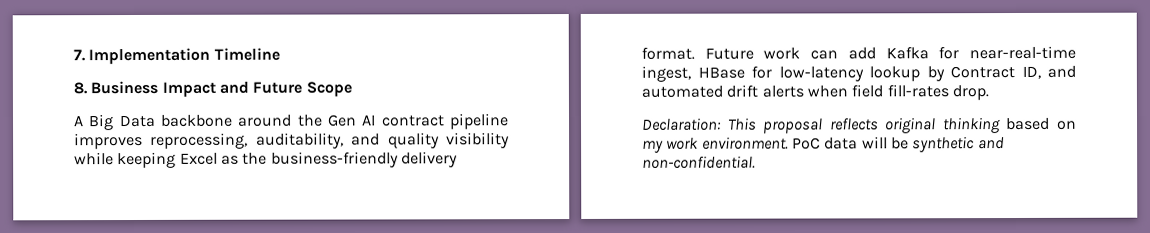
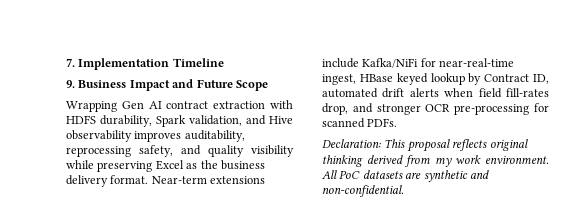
[73,82,88,95] 8. -> [66,80,75,88] 9.
[73,113,509,131] [74,132,344,150] A Big Data backbone around the Gen AI contract pipeline improves reprocessing, auditability, -> [66,100,293,112] [66,115,293,127] [66,130,245,142] [66,145,173,157] Wrapping Gen AI contract extraction with HDFS durability, Spark validation, and Hive observability improves auditability, reprocessing safety,
[117,151,177,169] keeping -> [97,161,153,172] preserving
[270,151,399,168] business-friendly -> [220,160,265,170] business
[704,46,929,60] Future work can add Kafka -> [151,176,266,184] [322,58,419,68] Near-term extensions include Kafka/NiFi
[751,65,864,82] for low-latency -> [396,73,428,85] keyed
[1047,65,1076,78] and -> (549, 79) none
[951,85,989,101] drop. -> [322,103,549,115] [322,118,398,128] drop, and stronger OCR pre-processing for scanned PDFs.
[1006,117,1077,131] based on -> [366,155,431,167] derived from
[791,136,909,150] PoC data will be -> [322,170,422,179] All PoC datasets are

